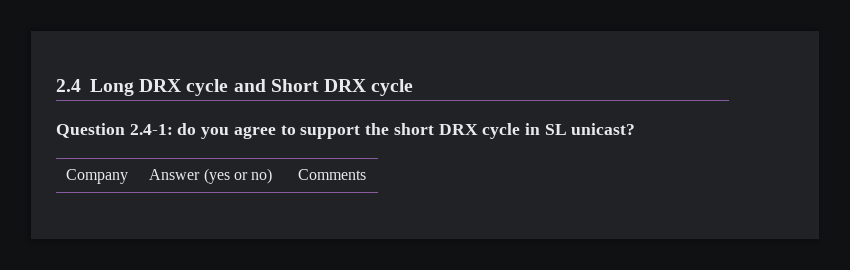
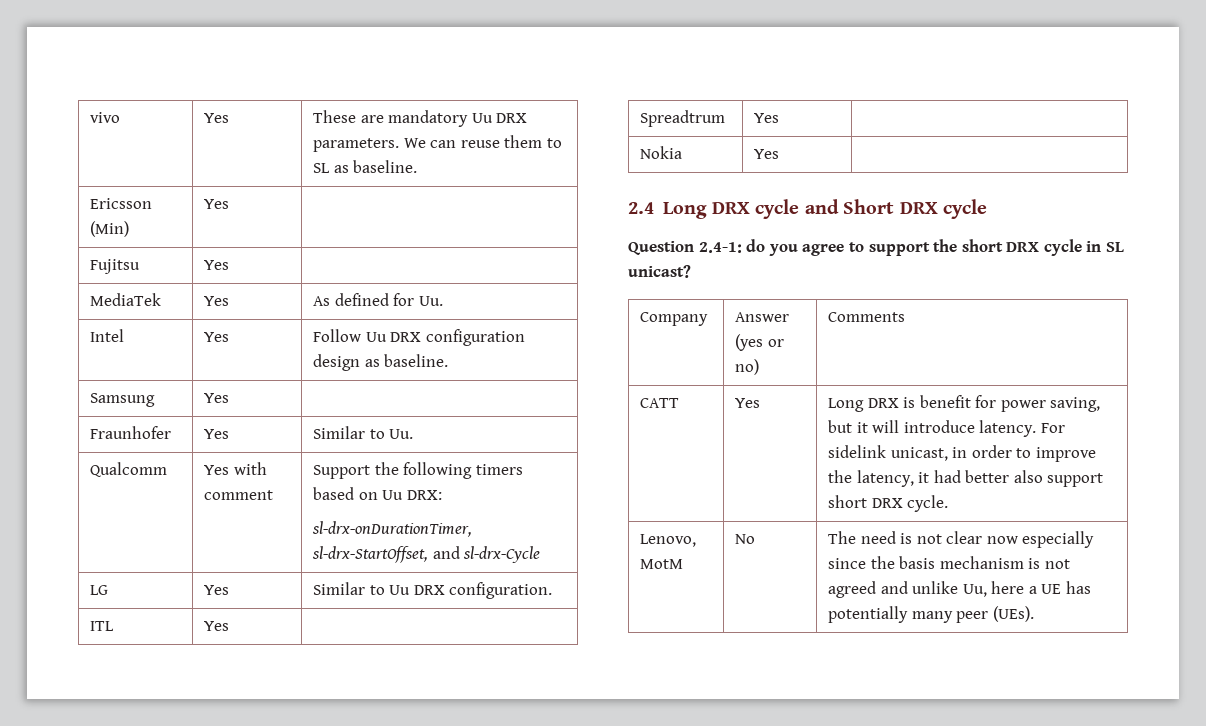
(56, 85) none -> [89,112,120,123] [203,113,229,123] [312,110,528,127] [312,135,562,152] [312,160,418,173] [89,198,152,209] [89,221,129,237] [203,199,229,209] [89,259,140,274] [203,260,229,270] [89,293,161,306] [203,296,229,306] [312,293,443,306] [89,329,124,342] [203,332,229,342] [312,329,525,346] [312,354,449,371] [89,393,155,407] [203,393,229,403] [89,426,171,439] [203,429,229,439] [312,426,414,439] [89,462,167,477] [203,462,267,475] [203,490,273,500] [312,462,523,479] [312,487,442,500] [311,521,472,537] [311,546,541,563] [89,585,108,595] [203,585,229,595] [312,582,553,599] [89,621,114,631] [203,621,229,631] [639,110,725,127] [753,113,779,123] [639,146,682,159] [753,149,779,159] vivo | Yes | These are mandatory Uu DRX parameters. We can reuse them to SL as baseline. // Ericsson (Min) | Yes | // Fujitsu | Yes | // MediaTek | Yes | As defined for Uu. // Intel | Yes | Follow Uu DRX configuration design as baseline. // Samsung | Yes | // Fraunhofer | Yes | Similar to Uu. // Qualcomm | Yes with comment | Support the following timers based on Uu DRX: // sl-drx-onDurationTimer, sl-drx-StartOffset, and sl-drx-Cycle // LG | Yes | Similar to Uu DRX configuration. // ITL | Yes | // Spreadtrum | Yes | // Nokia | Yes | //
(367, 174) none -> [639,398,679,408] [734,398,760,408] [827,395,1101,412] [827,420,1065,437] [827,445,1096,462] [827,470,1104,487] [827,495,949,512] [639,534,696,547] [639,559,683,569] [734,534,755,544] [827,531,1095,548] [827,556,1070,569] [827,581,1092,598] [827,606,1034,623] // CATT | Yes | Long DRX is benefit for power saving, but it will introduce latency. For sidelink unicast, in order to improve the latency, it had better also support short DRX cycle. // Lenovo, MotM | No | The need is not clear now especially since the basis mechanism is not agreed and unlike Uu, here a UE has potentially many peer (UEs).

